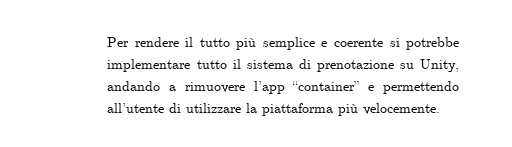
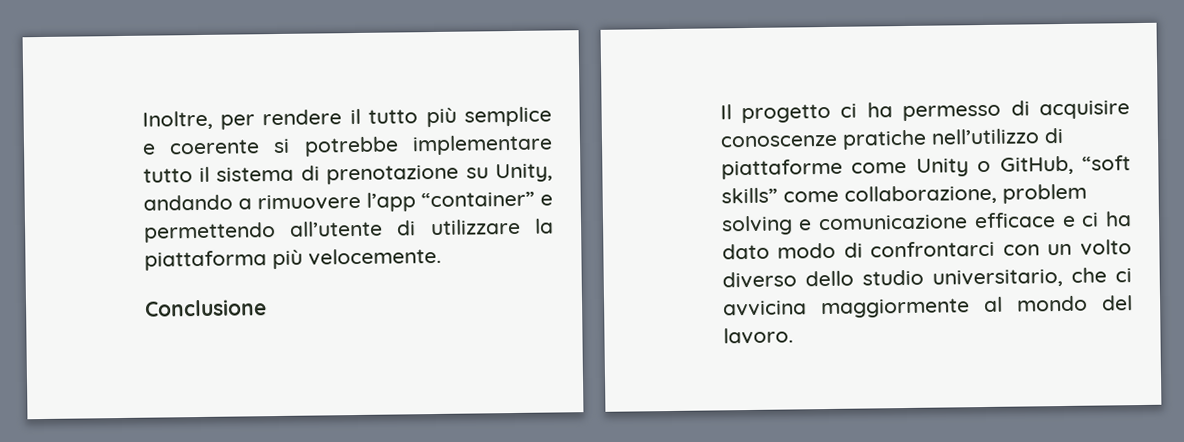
[107,37,130,47] Per -> [141,110,255,130] Inoltre, per
(441, 109) none -> [143,299,267,317] [719,100,1130,124] [719,127,1064,150] [720,155,1131,180] [720,183,1087,205] [720,211,1132,236] [721,239,1132,260] [721,267,1132,289] [722,295,1133,319] [722,327,794,345] // Conclusione // Il progetto ci ha permesso di acquisire conoscenze pratiche nell’utilizzo di piattaforme come Unity o GitHub, “soft skills” come collaborazione, problem solving e comunicazione efficace e ci ha dato modo di confrontarci con un volto diverso dello studio universitario, che ci avvicina maggiormente al mondo del lavoro.

